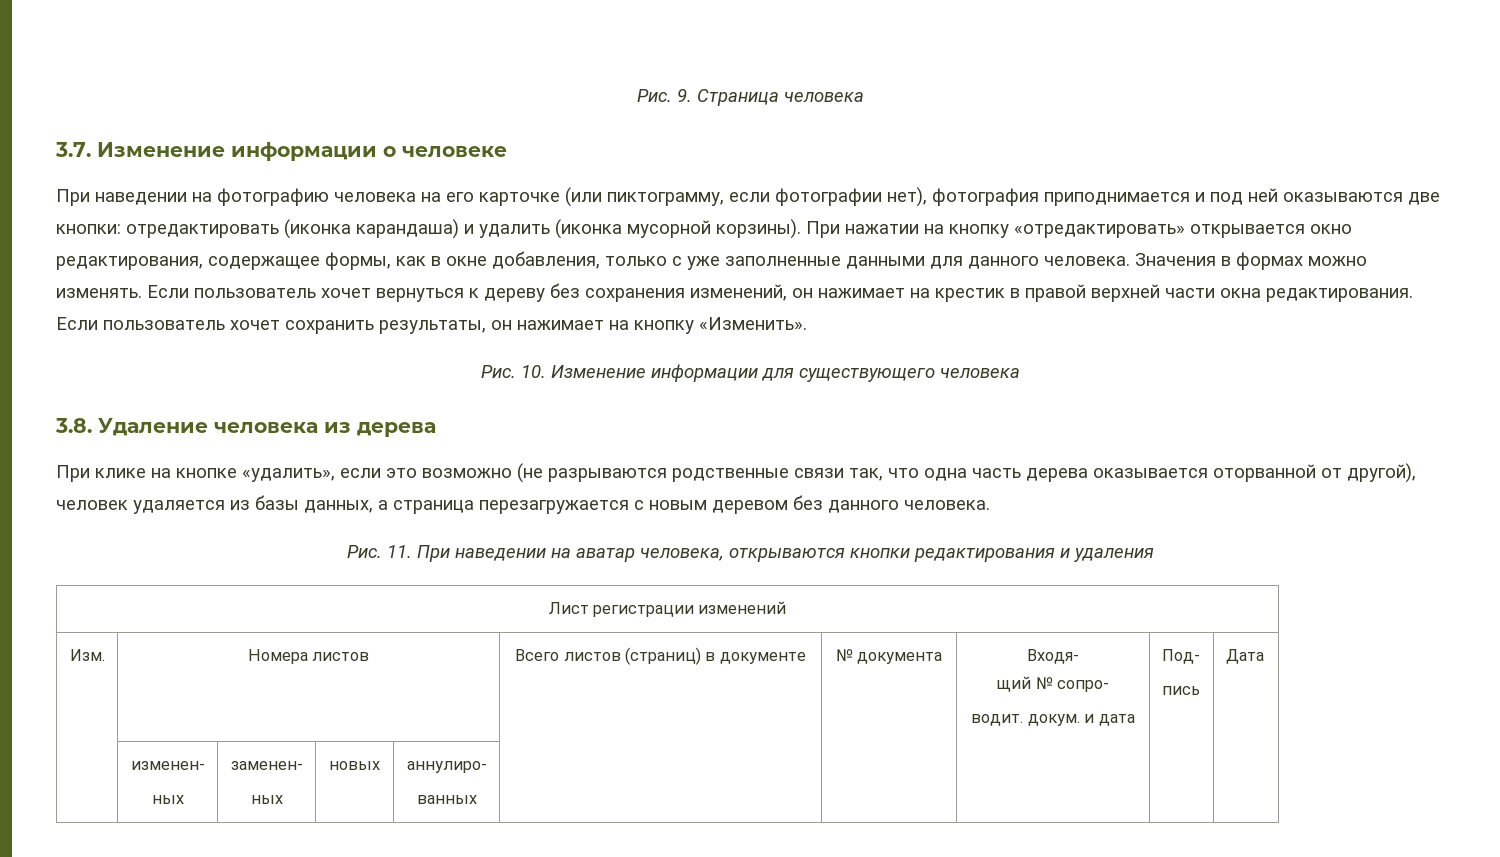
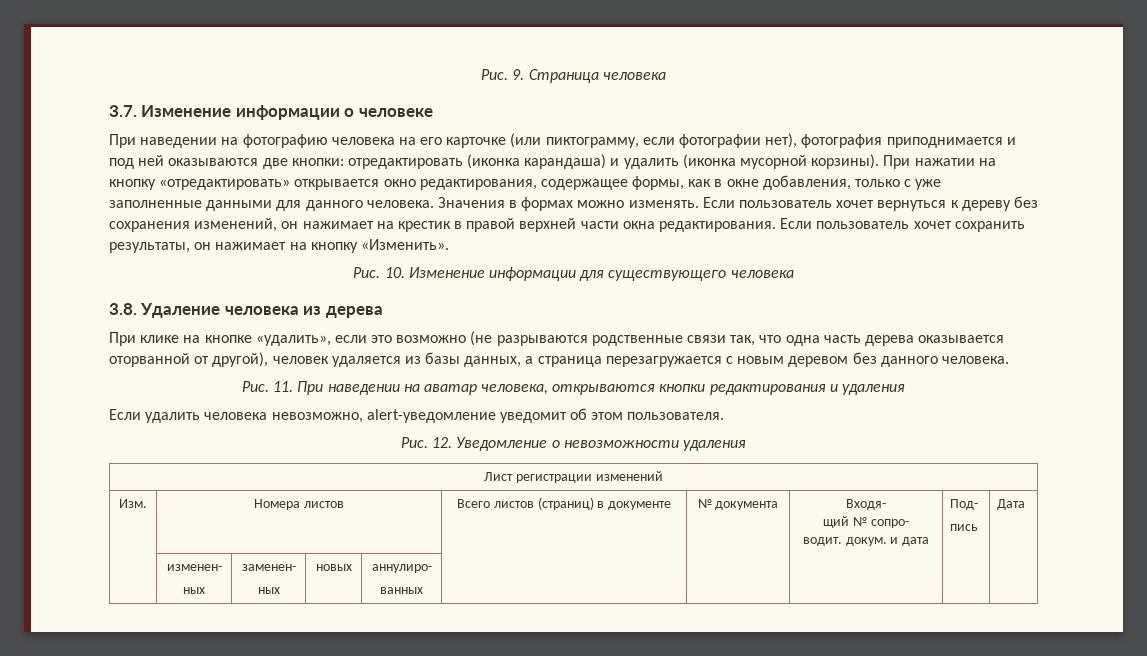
(1154, 555) none -> [109,408,725,423] [401,437,746,451] // Если удалить человека невозможно, alert-уведомление уведомит об этом пользователя. // Рис. 12. Уведомление о невозможности удаления

